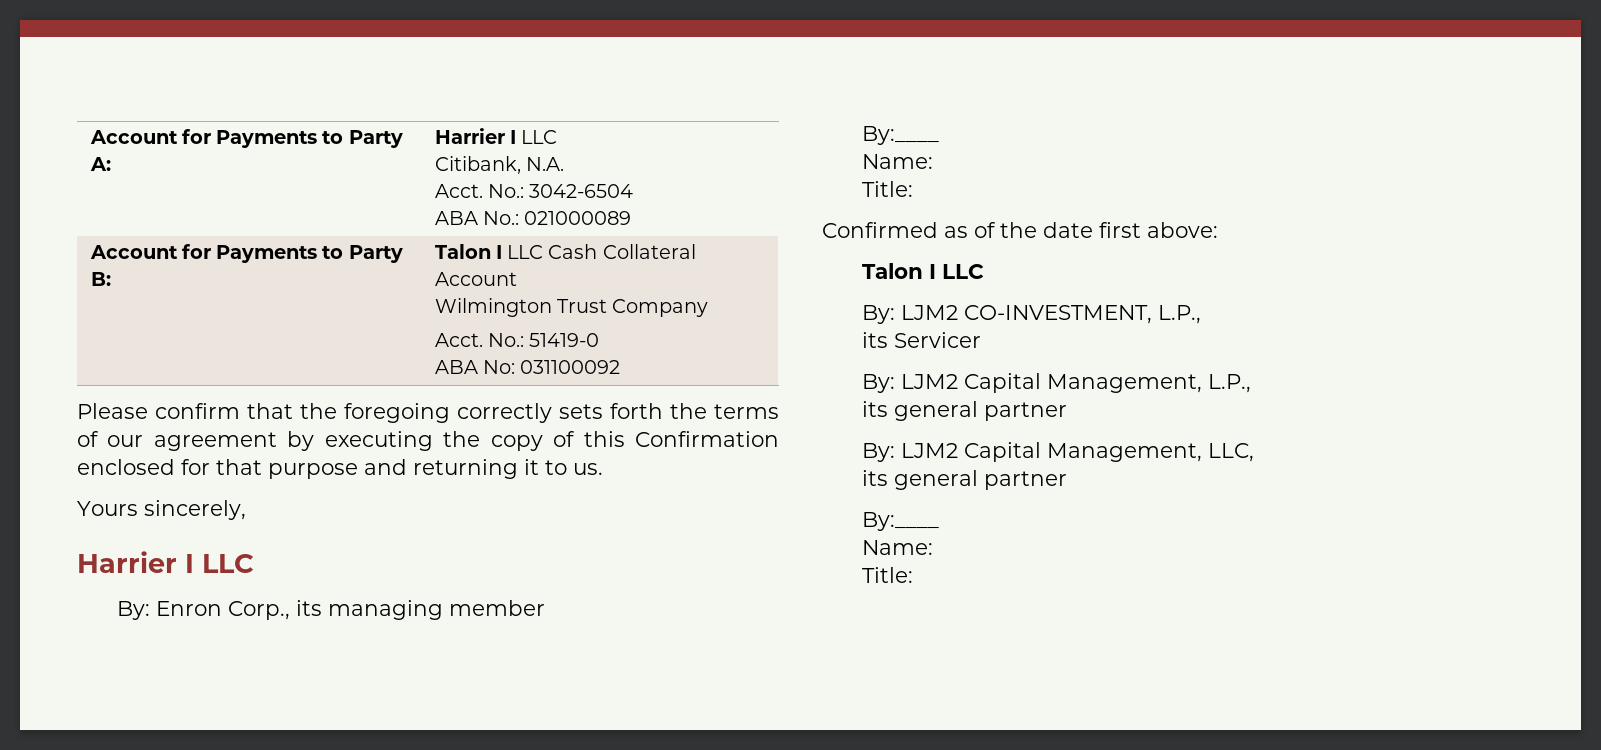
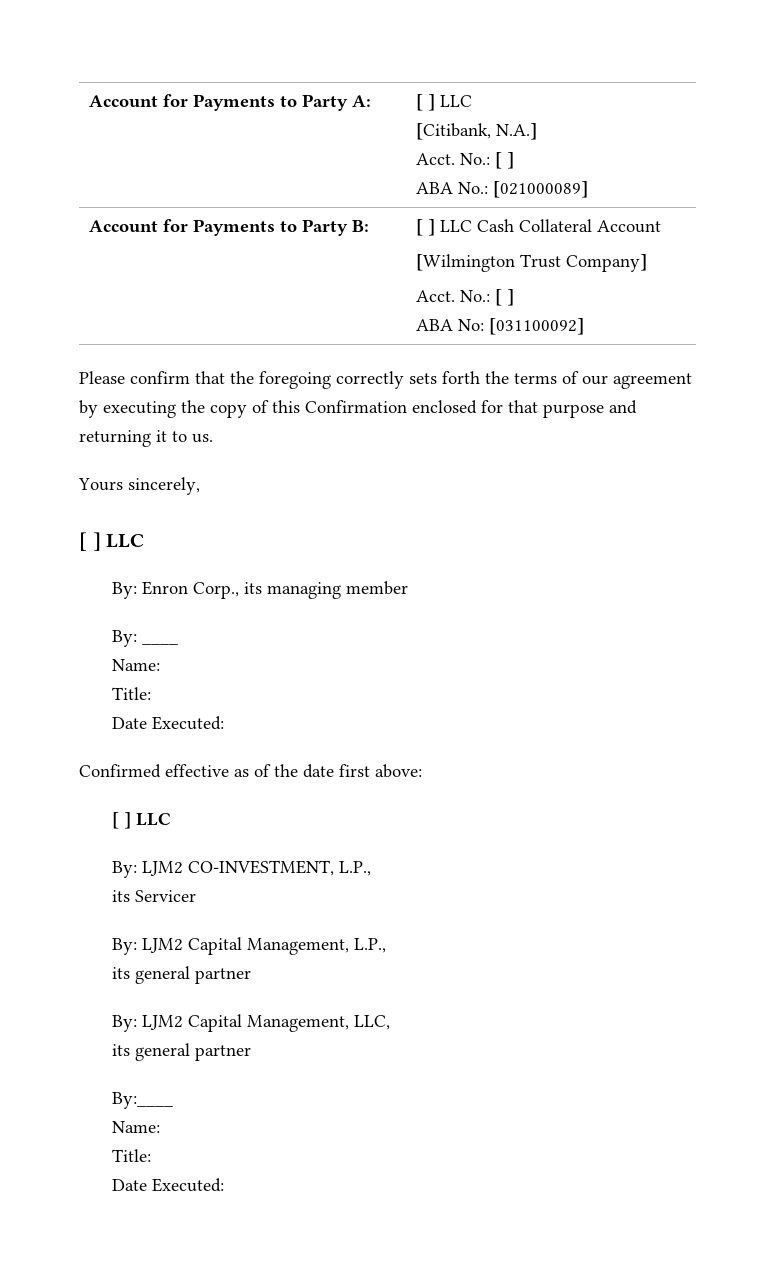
[434,128,558,144] [434,156,564,174] [434,184,634,198] Harrier I LLC // Citibank, N.A. // Acct. No.: 3042-6504 -> [416,94,473,111] [416,123,538,140] [416,152,515,169] [ ] LLC // [Citibank, N.A.] // Acct. No.: [ ]
[524,211,632,225] 021000089 -> [493,181,589,198] [021000089]
[434,244,502,259] Talon I -> [416,219,436,236] [ ]
[434,298,709,317] [434,333,600,347] Wilmington Trust Company // Acct. No.: 51419-0 -> [416,254,648,272] [416,289,515,306] [Wilmington Trust Company] // Acct. No.: [ ]
[520,360,621,374] 031100092 -> [489,318,585,335] [031100092]
[77,551,194,573] Harrier I -> [79,532,101,551] [ ]
[861,126,939,145] [861,154,933,169] [861,181,913,197] By:____ // Name: // Title: -> [112,630,179,647] [112,659,161,671] [112,687,152,700] [112,716,225,730] By: ____ // Name: // Title: // Date Executed:
(938, 230) none -> [165,764,229,777] effective
[861,263,936,279] Talon I -> [112,812,132,829] [ ]
(913, 575) none -> [112,1178,225,1192] // Date Executed:

